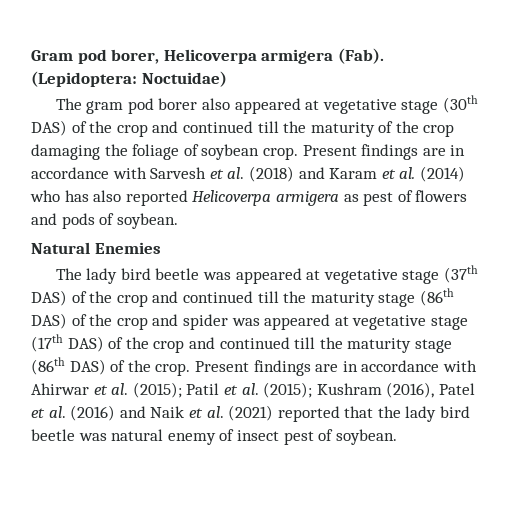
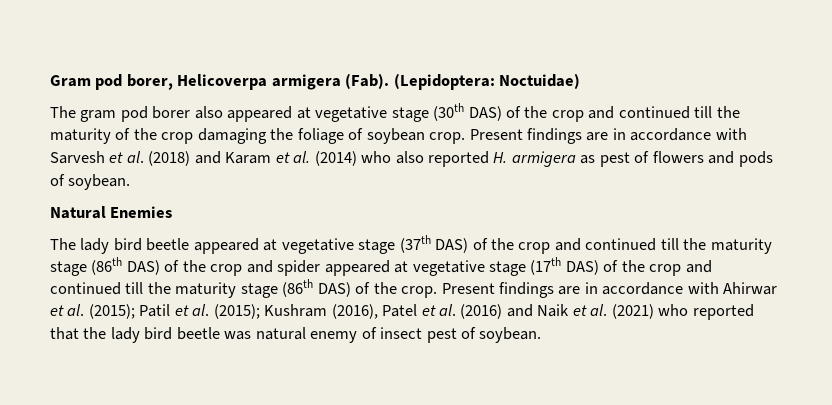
[64,190,89,202] has -> (392, 157) none
[192,190,272,206] Helicoverpa -> [493,152,508,163] H.
[202,272,231,280] was -> (190, 244) none
[231,318,260,326] was -> (321, 268) none
(274, 413) none -> [658,304,689,316] who

